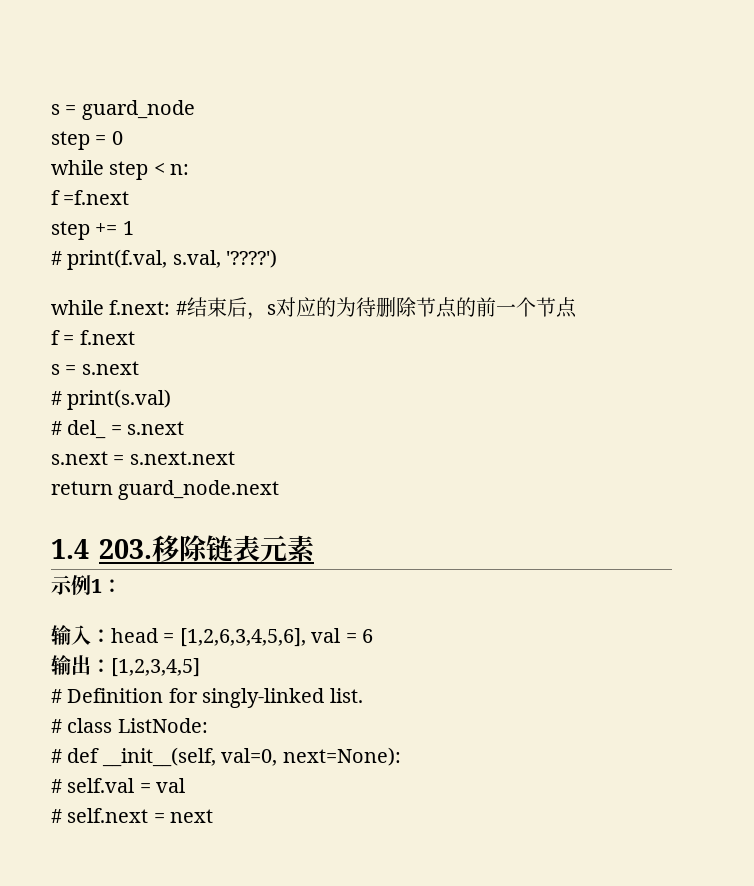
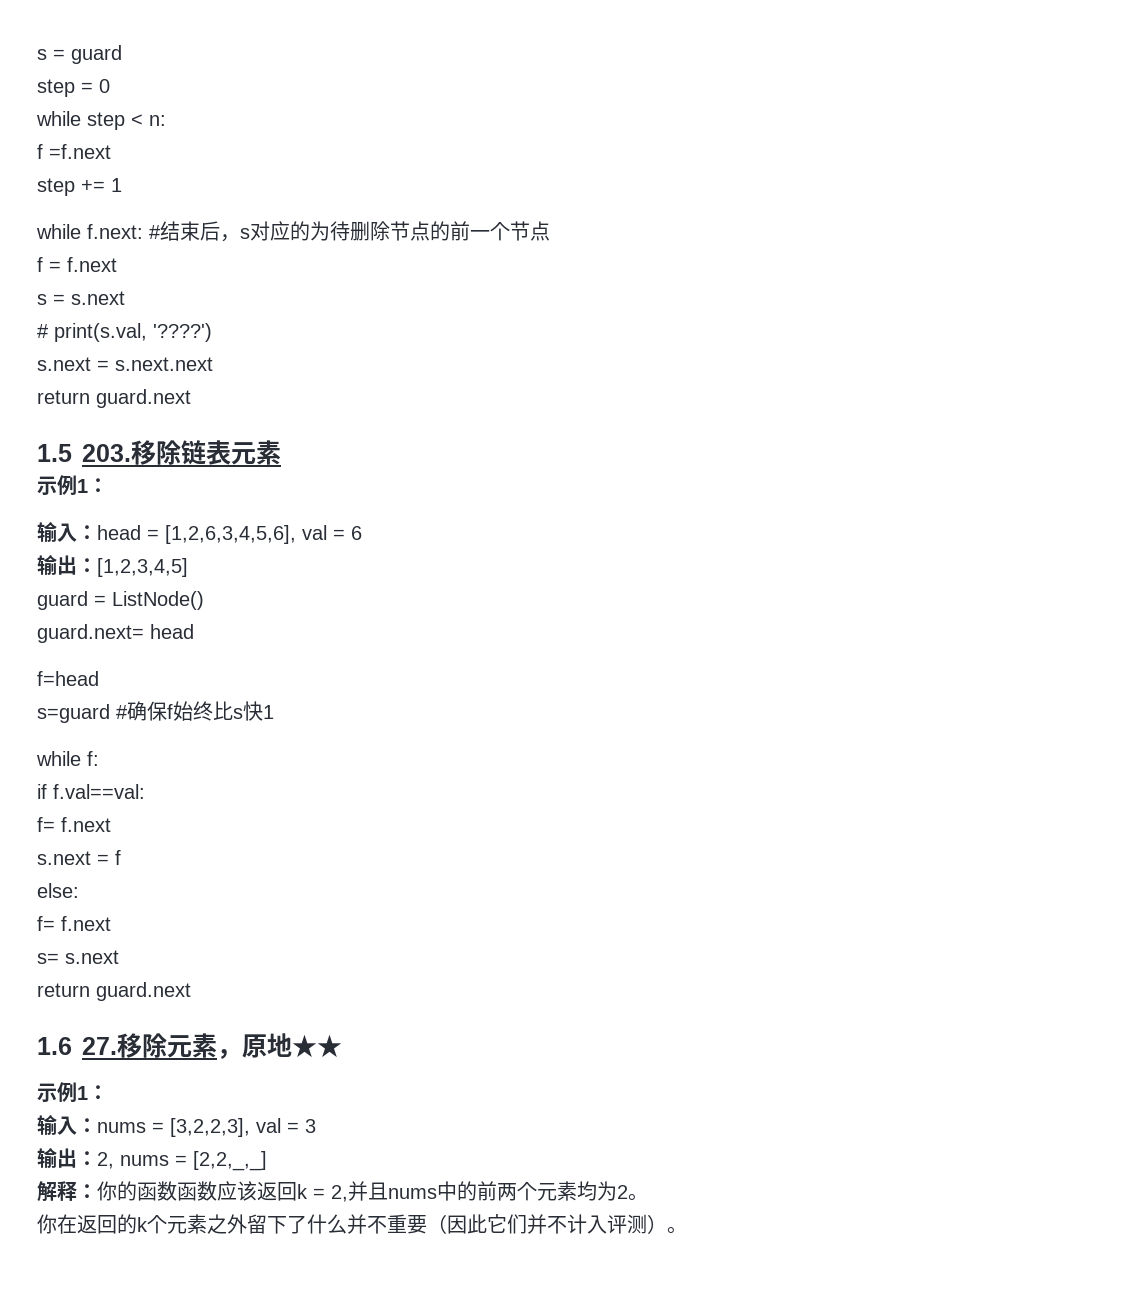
[51,100,195,120] s = guard_node -> [37,45,122,64] s = guard
[51,249,278,270] // # print(f.val, s.val, '????') -> (122, 185) none
[67,389,172,410] [51,420,185,439] print(s.val) // # del_ = s.next -> [54,323,212,342] print(s.val, '????')
[118,480,280,500] [51,539,89,559] guard_node.next // 1.4 -> [96,389,191,408] [37,444,72,462] guard.next // 1.5
[51,688,363,708] [51,718,208,733] [51,747,401,767] [51,778,186,793] [51,808,214,823] # Definition for singly-linked list. // # class ListNode: // # def __init__(self, val=0, next=None): // # self.val = val // # self.next = next -> [37,591,204,610] [37,624,194,643] [37,671,99,686] [37,701,274,723] [36,751,99,766] [37,784,145,799] [37,817,111,832] [37,850,121,865] [37,883,79,898] [37,916,111,931] [37,950,119,964] [37,982,191,1001] [37,1033,342,1059] [37,1082,108,1102] [37,1115,316,1137] [37,1148,267,1171] [37,1181,648,1202] [37,1214,687,1234] guard = ListNode() // guard.next= head // f=head // s=guard #确保f始终比s快1 // while f: // if f.val==val: // f= f.next // s.next = f // else: // f= f.next // s= s.next // return guard.next // 1.6 27.移除元素，原地★★ // 示例1： // 输入：nums = [3,2,2,3], val = 3 // 输出：2, nums = [2,2,_,_] // 解释：你的函数函数应该返回k = 2,并且nums中的前两个元素均为2。 // 你在返回的k个元素之外留下了什么并不重要（因此它们并不计入评测）。

